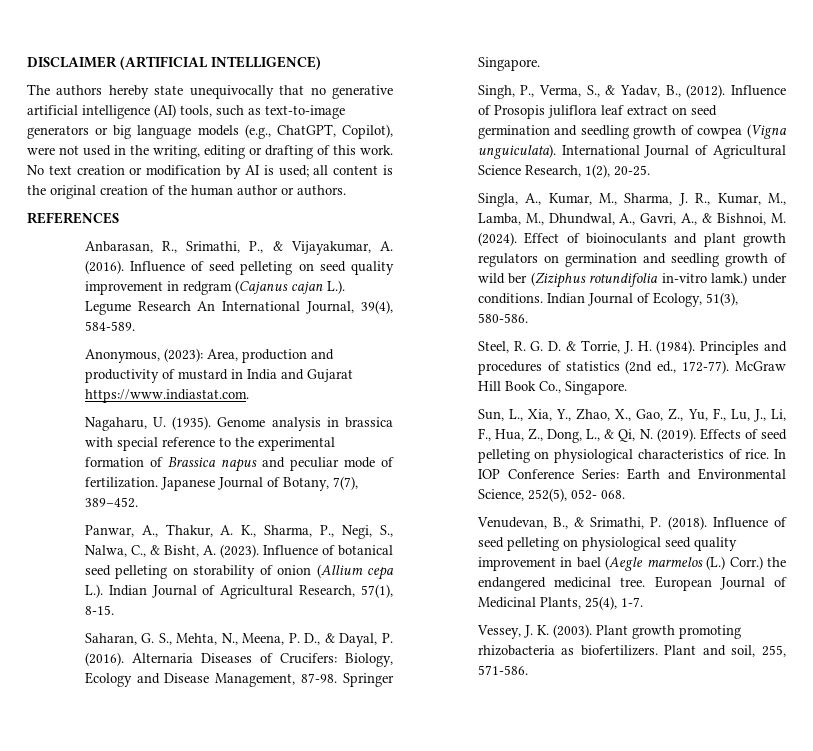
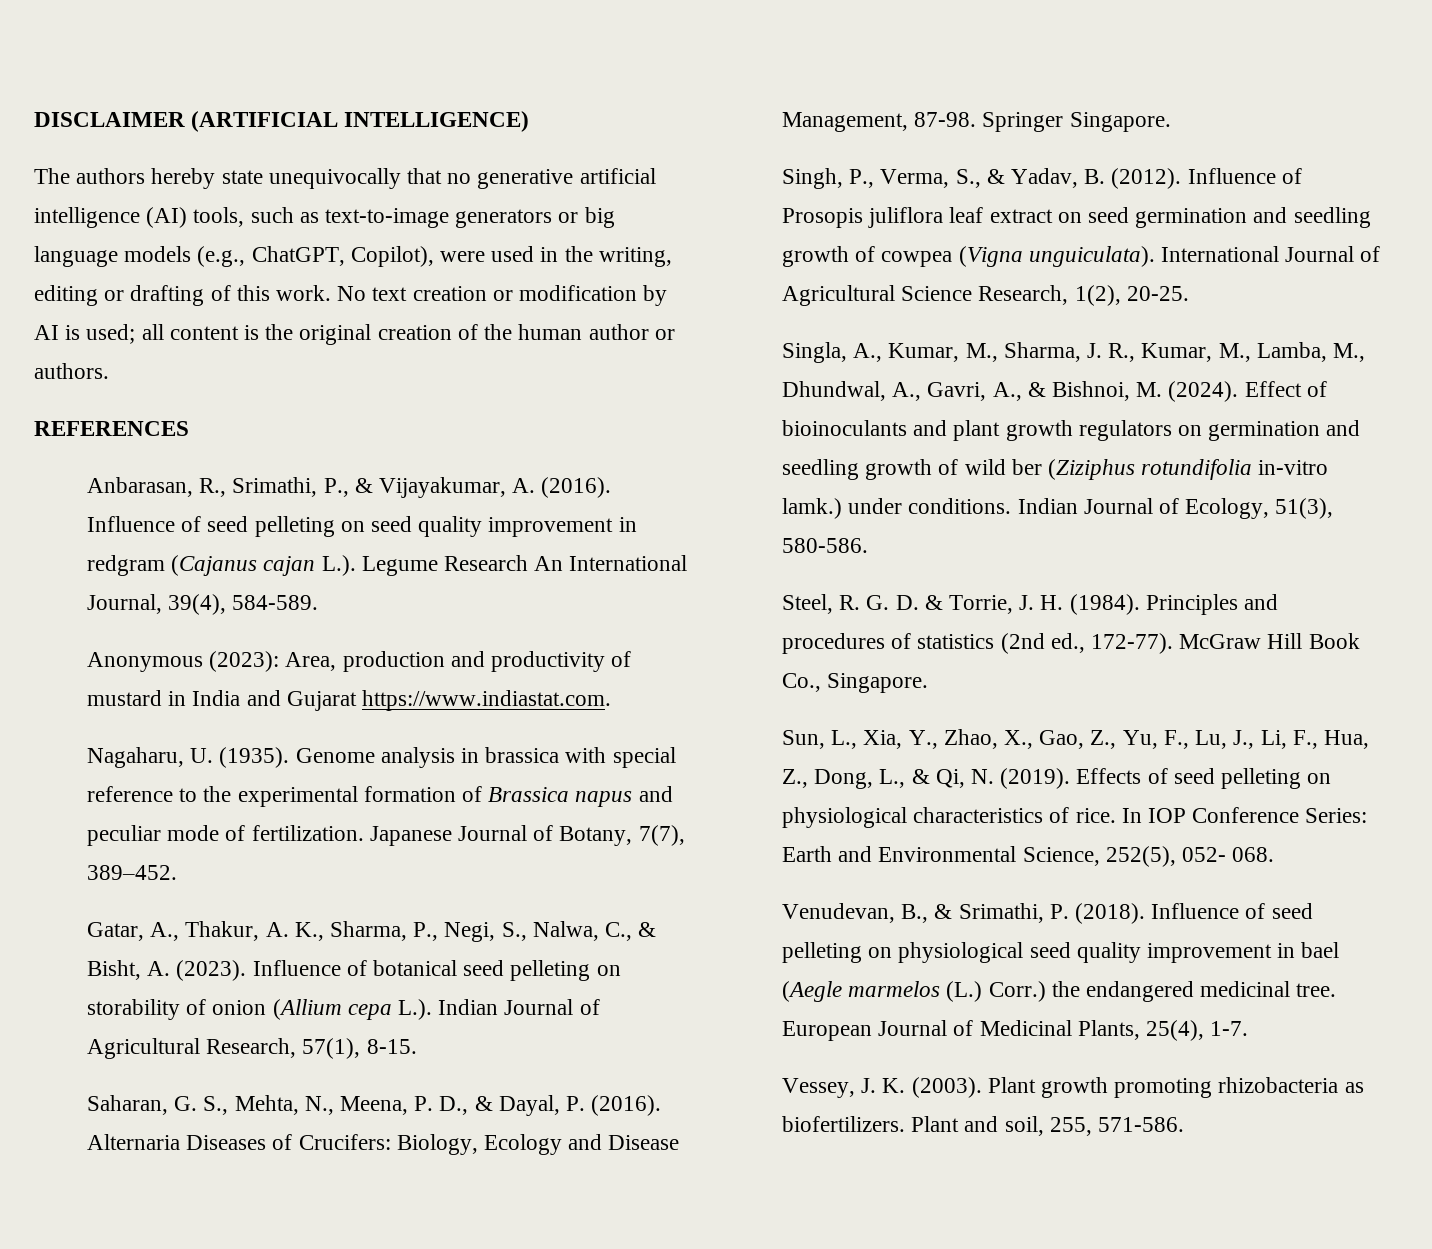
[59,145,79,155] not -> (486, 256) none
[84,349,160,363] Anonymous, -> [86,652,203,672] Anonymous
[84,525,134,537] Panwar, -> [86,922,144,941] Gatar,
[665,85,681,97] B., -> [1084,169,1106,184] B.

